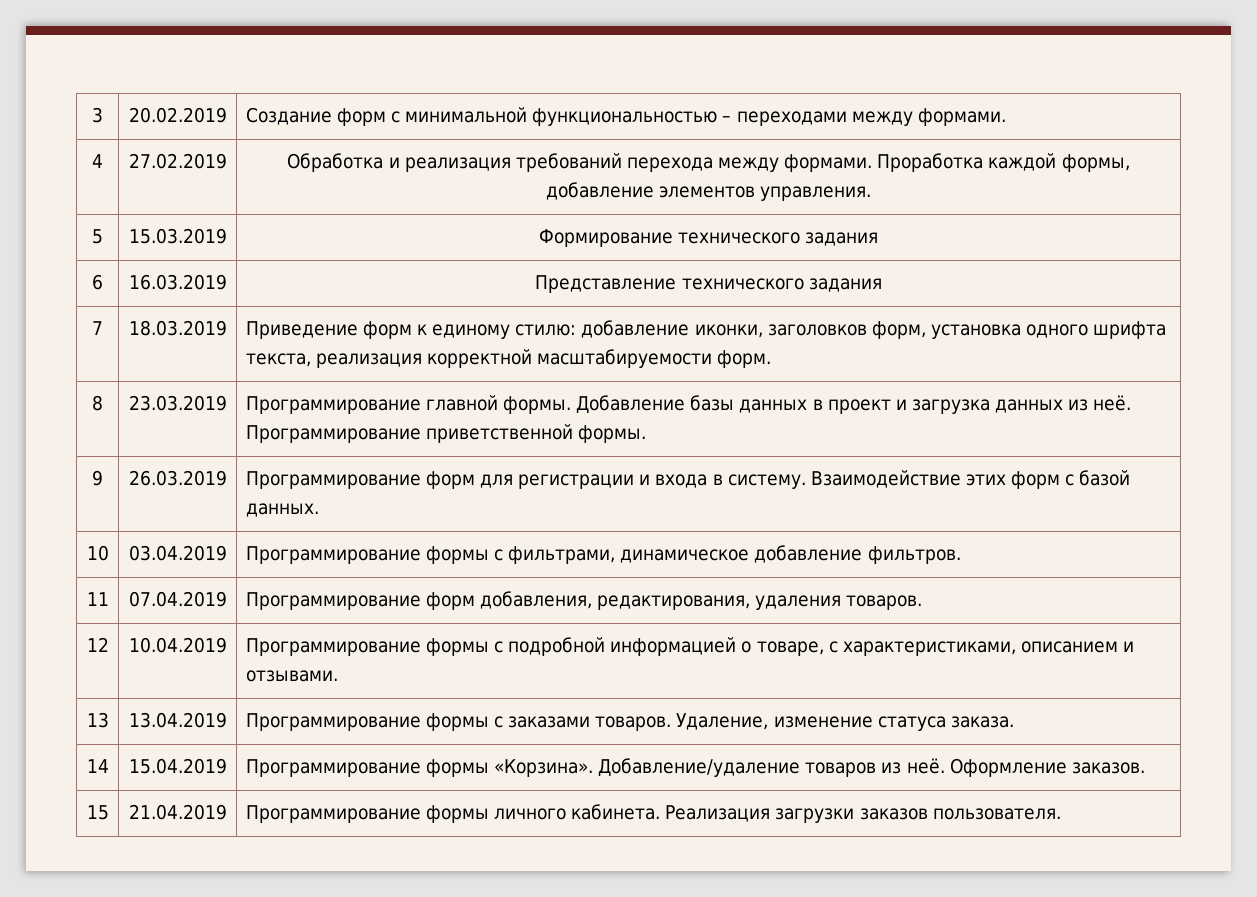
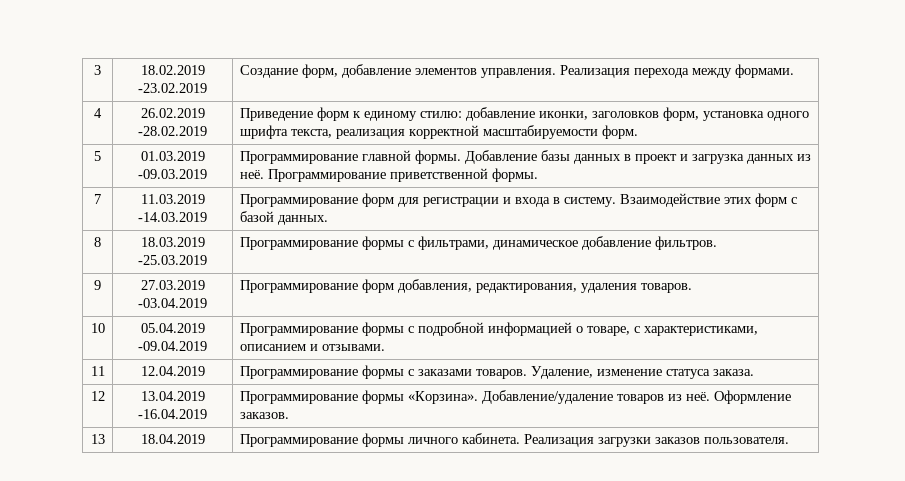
[128,107,227,123] 20.02.2019 -> [140,65,205,75] [138,83,207,93] 18.02.2019 -23.02.2019
[336,107,1006,126] [92,154,103,168] [128,153,227,169] [287,153,1130,172] [545,182,872,201] [92,229,103,244] [128,228,227,244] [538,229,879,247] [92,274,103,290] [128,274,227,290] [535,275,882,293] [92,321,103,335] [128,320,227,336] форм с минимальной функциональностью – переходами между формами. // 4 | 27.02.2019 | Обработка и реализация требований перехода между формами. Проработка каждой формы, добавление элементов управления. // 5 | 15.03.2019 | Формирование технического задания // 6 | 16.03.2019 | Представление технического задания // 7 | 18.03.2019 -> [301,64,794,78] [94,108,102,118] [140,108,205,118] [138,126,207,136] форм, добавление элементов управления. Реализация перехода между формами. // 4 | 26.02.2019 -28.02.2019
[92,395,103,411] [128,395,227,411] 8 | 23.03.2019 -> [94,151,101,161] [140,151,205,161] [138,169,207,179] 5 | 01.03.2019 -09.03.2019
[92,470,103,486] [128,470,227,486] 9 | 26.03.2019 -> [94,194,101,204] [140,194,205,204] [138,212,207,222] 7 | 11.03.2019 -14.03.2019
[86,545,109,561] [128,545,227,561] 10 | 03.04.2019 -> [94,237,101,247] [140,237,205,247] [138,255,207,265] 8 | 18.03.2019 -25.03.2019
[86,592,109,606] [128,591,227,607] 11 | 07.04.2019 -> [94,280,101,290] [140,280,205,290] [138,298,207,308] 9 | 27.03.2019 -03.04.2019
[86,637,109,652] [128,637,227,653] 12 | 10.04.2019 -> [90,323,105,333] [140,323,205,333] [138,341,207,351] 10 | 05.04.2019 -09.04.2019
[86,712,109,728] [128,712,227,728] 13 | 13.04.2019 -> [90,366,105,376] [140,366,205,376] 11 | 12.04.2019
[86,759,109,773] [128,758,227,774] 14 | 15.04.2019 -> [90,391,105,401] [140,391,205,401] [138,409,207,419] 12 | 13.04.2019 -16.04.2019
[86,805,109,820] [128,804,227,820] 15 | 21.04.2019 -> [90,434,105,444] [140,434,205,444] 13 | 18.04.2019

